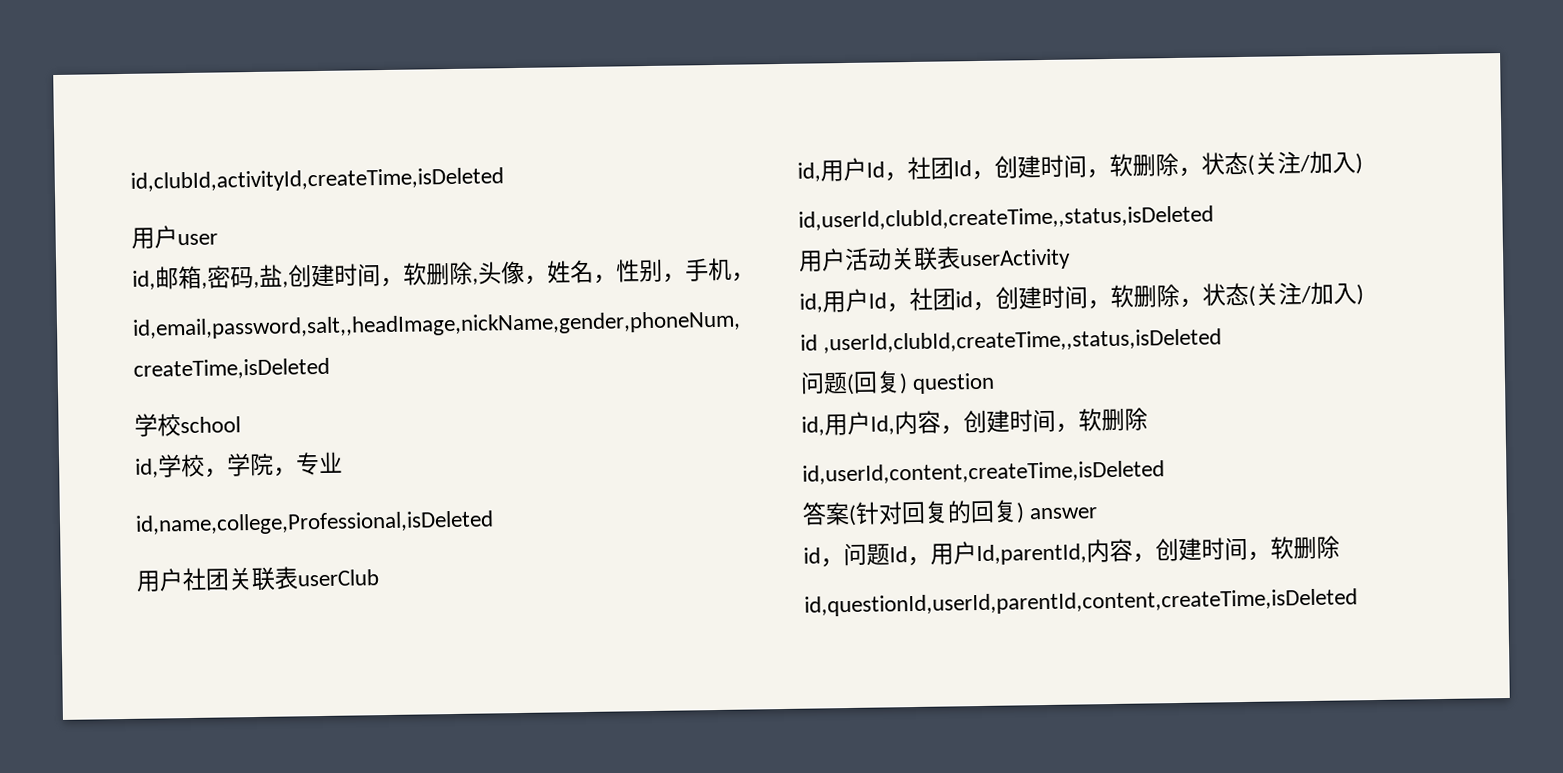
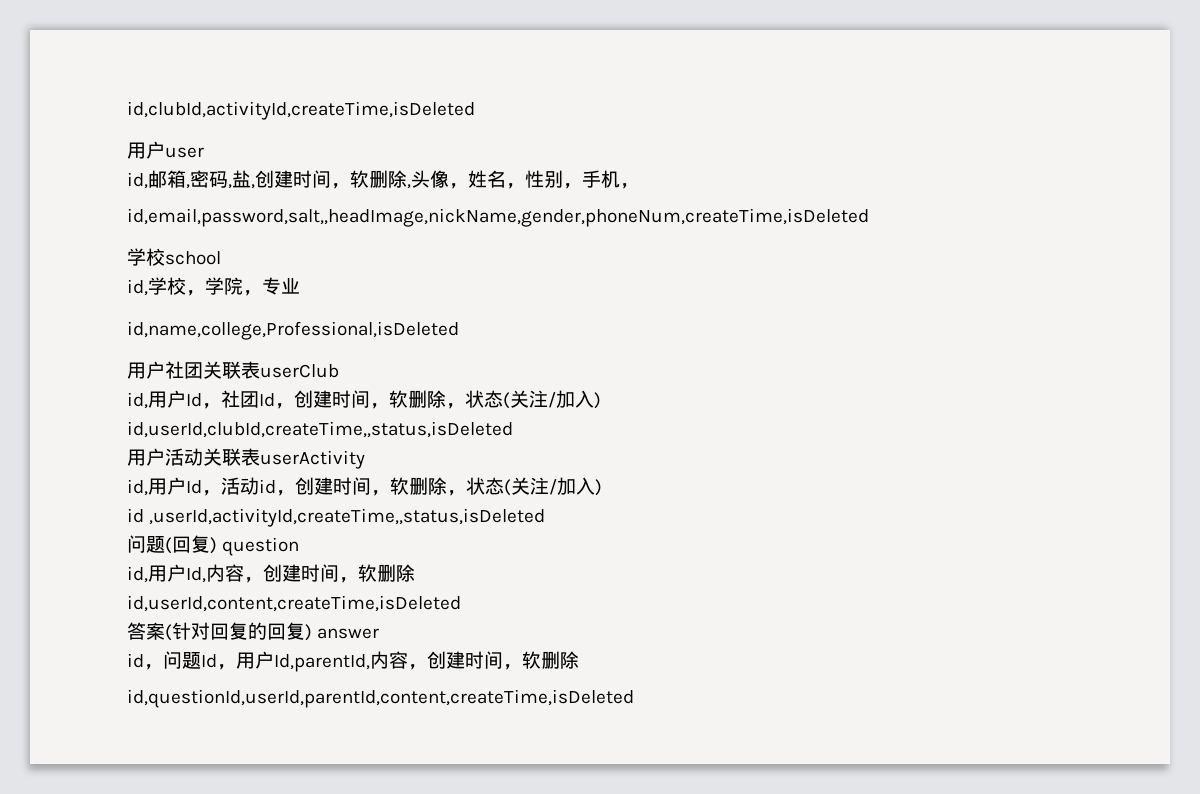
[909,287,956,312] 社团 -> [221,477,259,495] 活动
[823,328,1223,354] ,userId,clubId,createTime,,status,isDeleted -> [149,508,546,527] ,userId,activityId,createTime,,status,isDeleted

